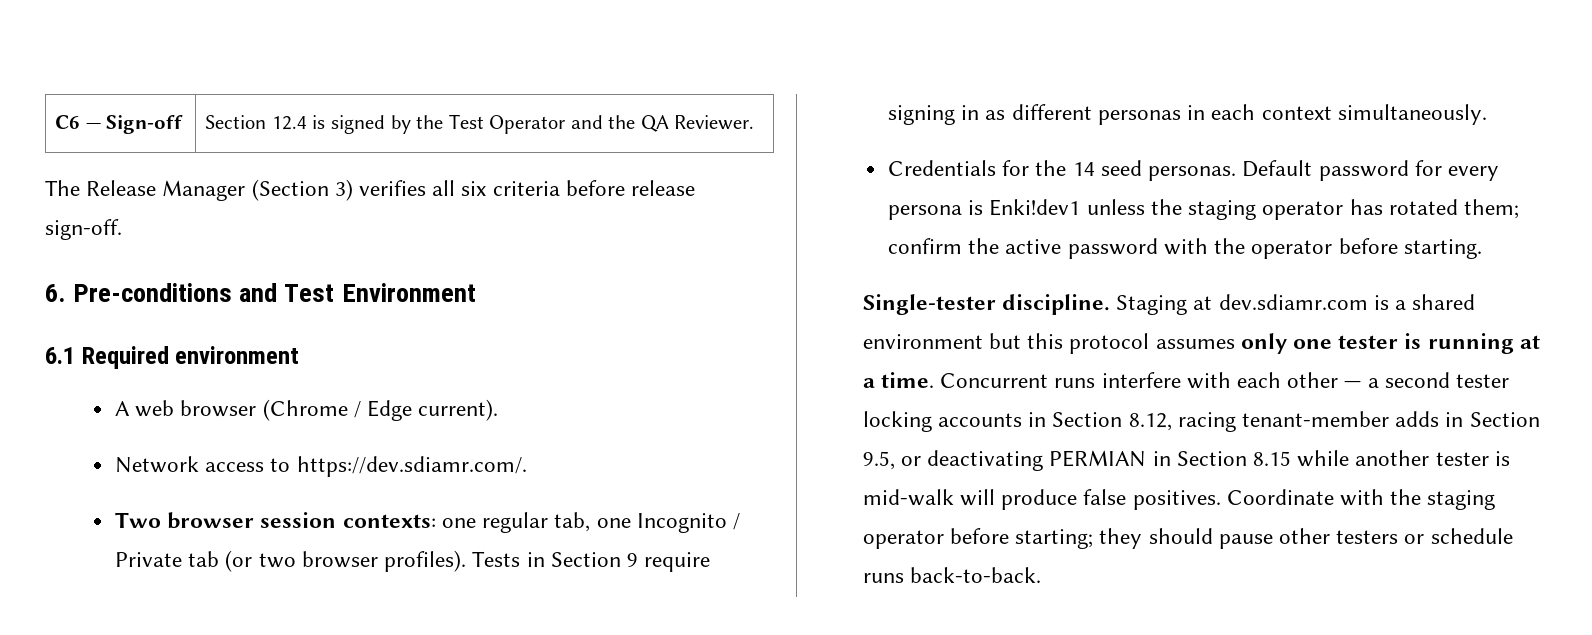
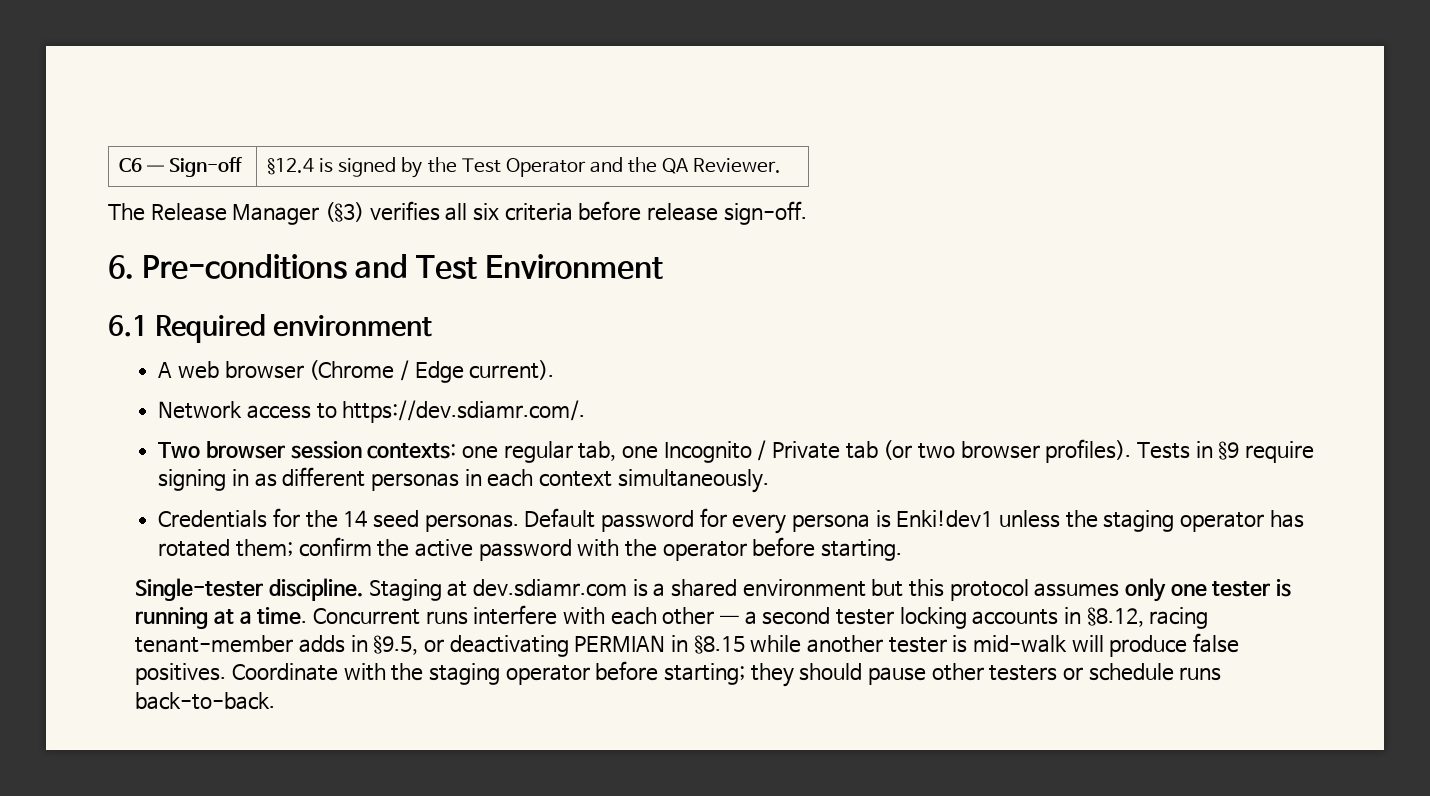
[205,115,307,130] Section 12.4 -> [267,158,315,175] §12.4
[251,179,353,201] (Section 3) -> [324,202,364,222] (§3)
[550,552,638,567] Section 9 -> [1218,441,1240,460] §9
[1052,412,1172,431] Section 8.12, -> [1086,607,1144,627] §8.12,
[1469,412,1540,427] [862,451,895,470] Section 9.5, -> [373,635,419,655] §9.5,
[1176,451,1291,466] Section 8.15 -> [693,635,745,654] §8.15

